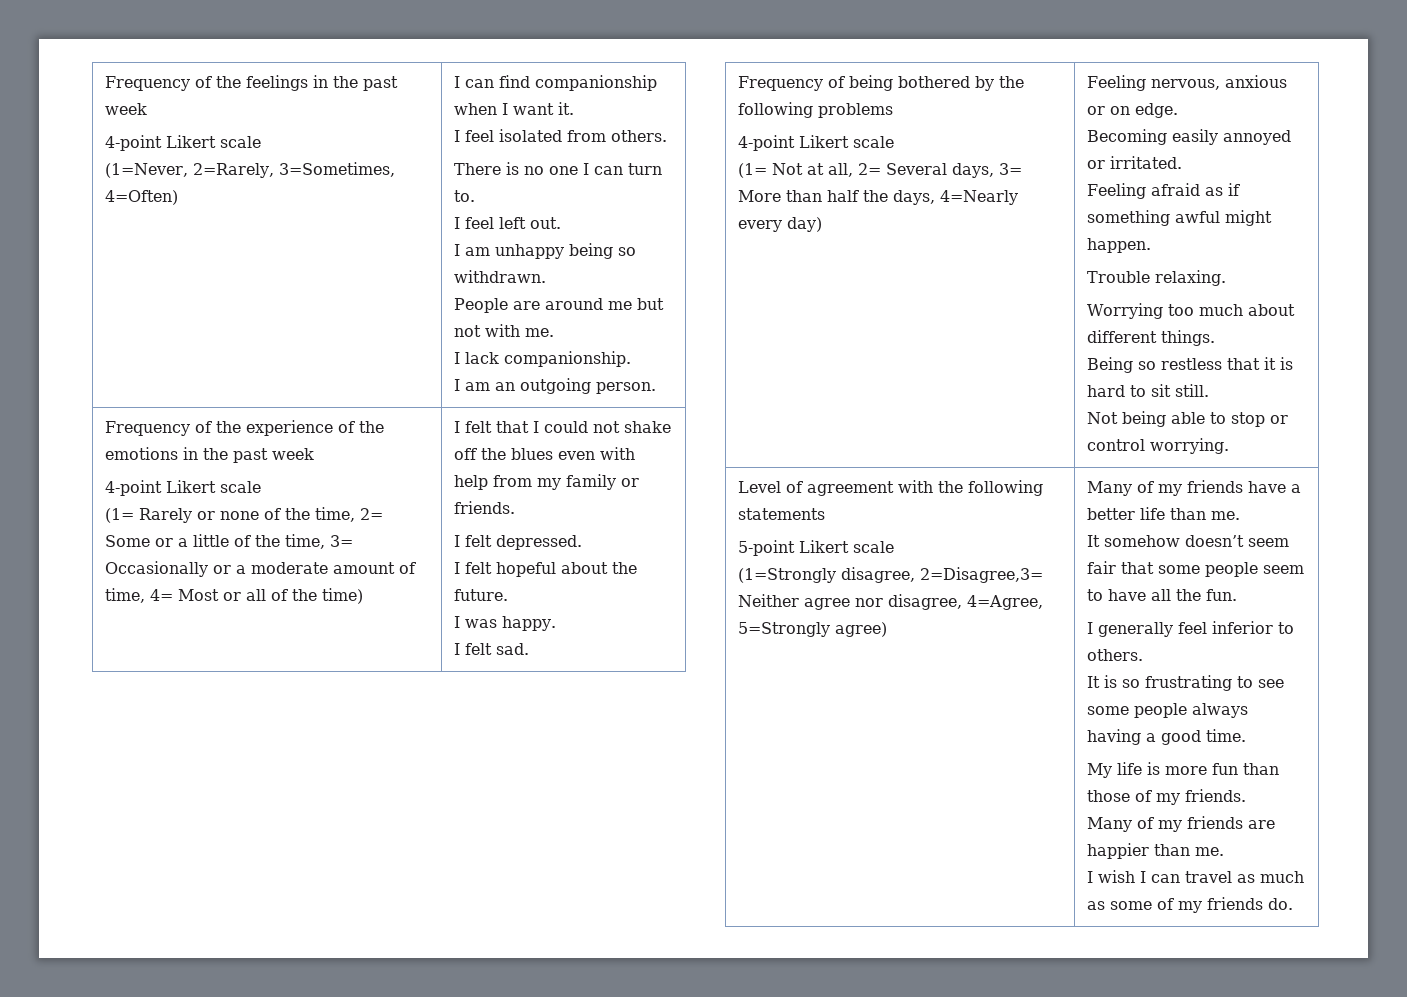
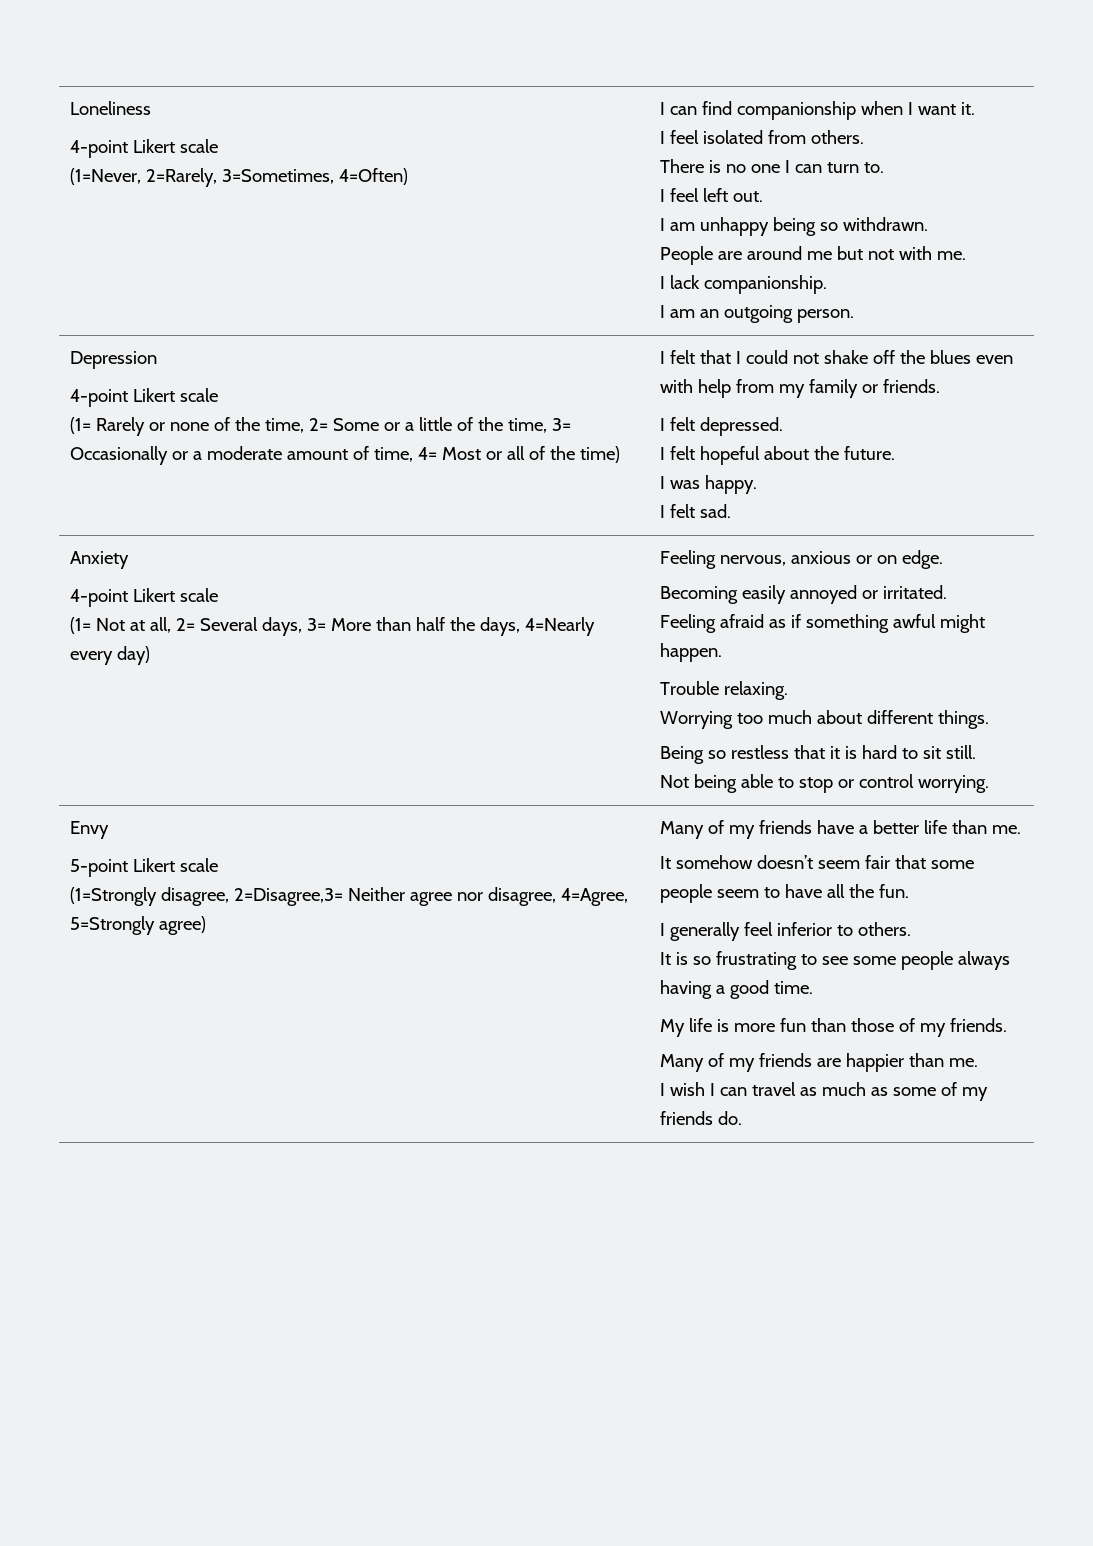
[104,75,398,91] [104,103,147,115] Frequency of the feelings in the past week -> [70,101,152,115] Loneliness
[104,420,384,436] [104,447,314,463] Frequency of the experience of the emotions in the past week -> [70,351,158,369] Depression
[737,75,1024,91] [737,102,893,118] Frequency of being bothered by the following problems -> [70,551,130,569] Anxiety
[737,480,1043,496] [737,508,825,520] Level of agreement with the following statements -> [70,821,110,839] Envy

